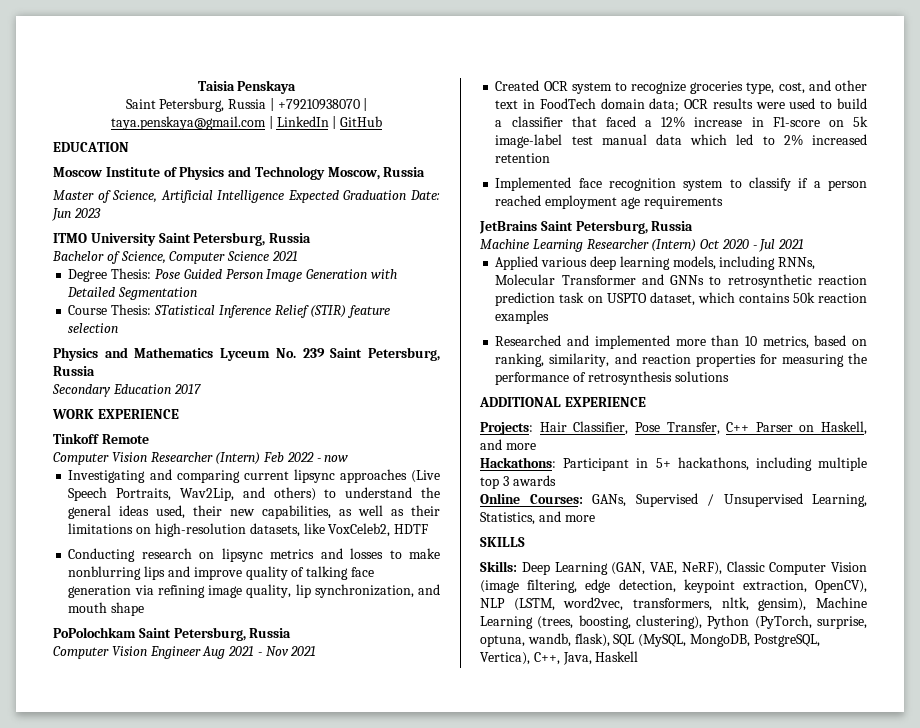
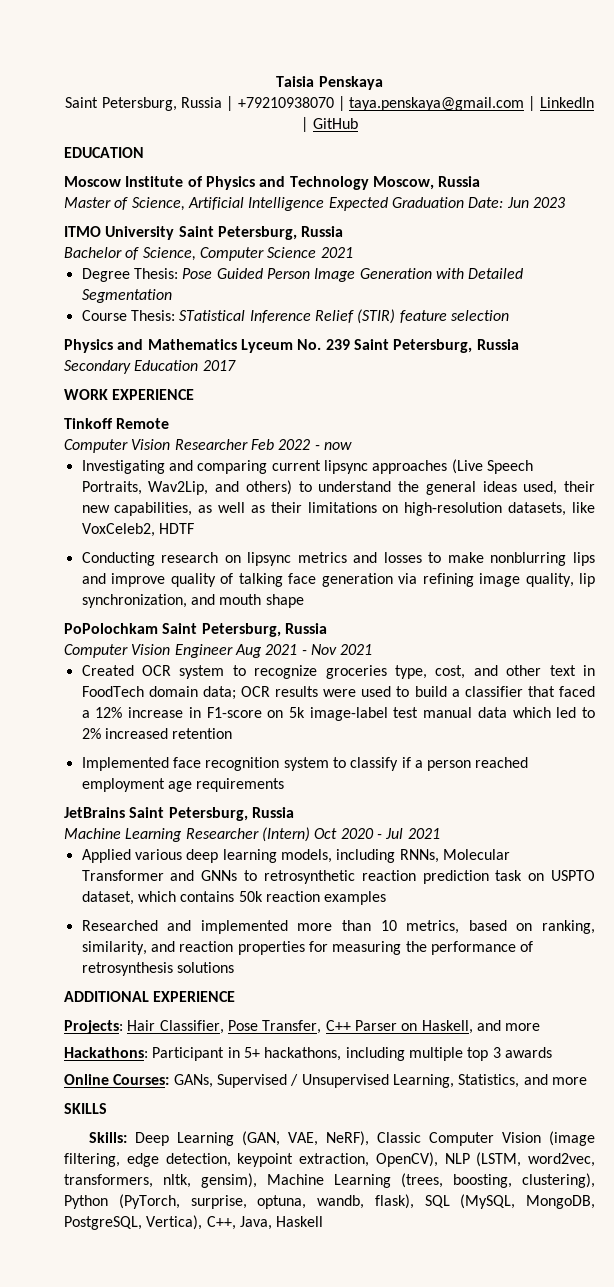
[215,452,261,465] (Intern) -> (248, 444) none

